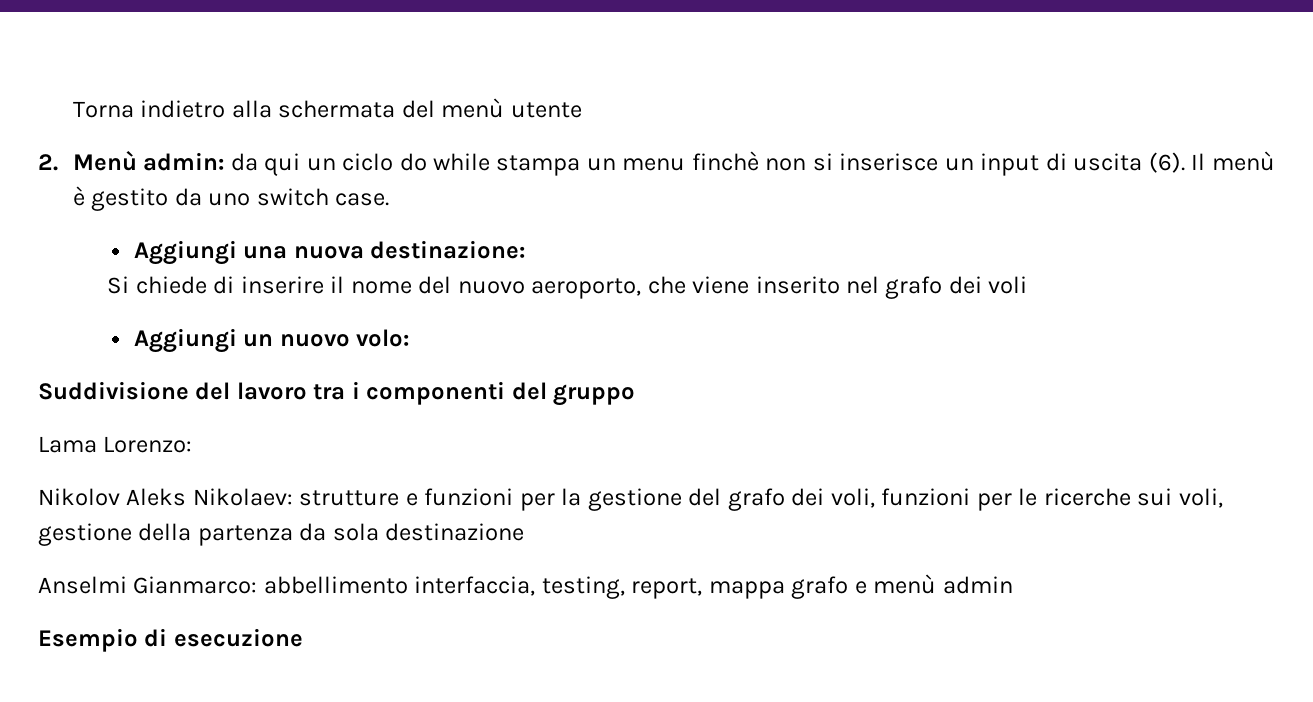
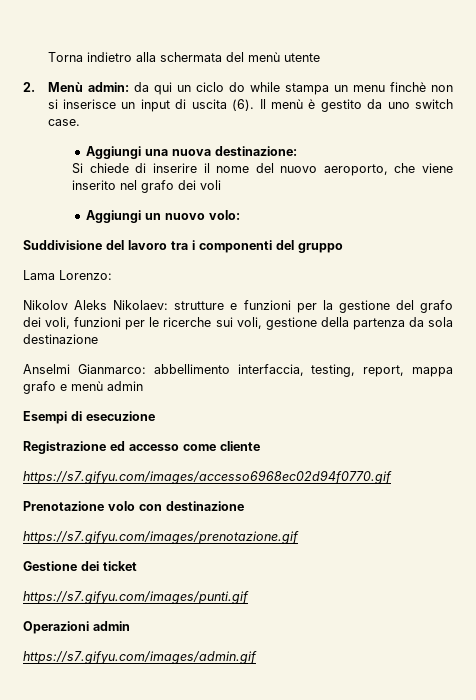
[38,628,138,652] Esempio -> [23,411,67,424] Esempi
(303, 637) none -> [23,441,260,454] [23,470,392,484] [23,501,244,511] [23,531,299,544] [23,561,137,571] [23,591,249,604] [23,621,130,634] [23,651,257,664] // Registrazione ed accesso come cliente // https://s7.gifyu.com/images/accesso6968ec02d94f0770.gif // Prenotazione volo con destinazione // https://s7.gifyu.com/images/prenotazione.gif // Gestione dei ticket // https://s7.gifyu.com/images/punti.gif // Operazioni admin // https://s7.gifyu.com/images/admin.gif

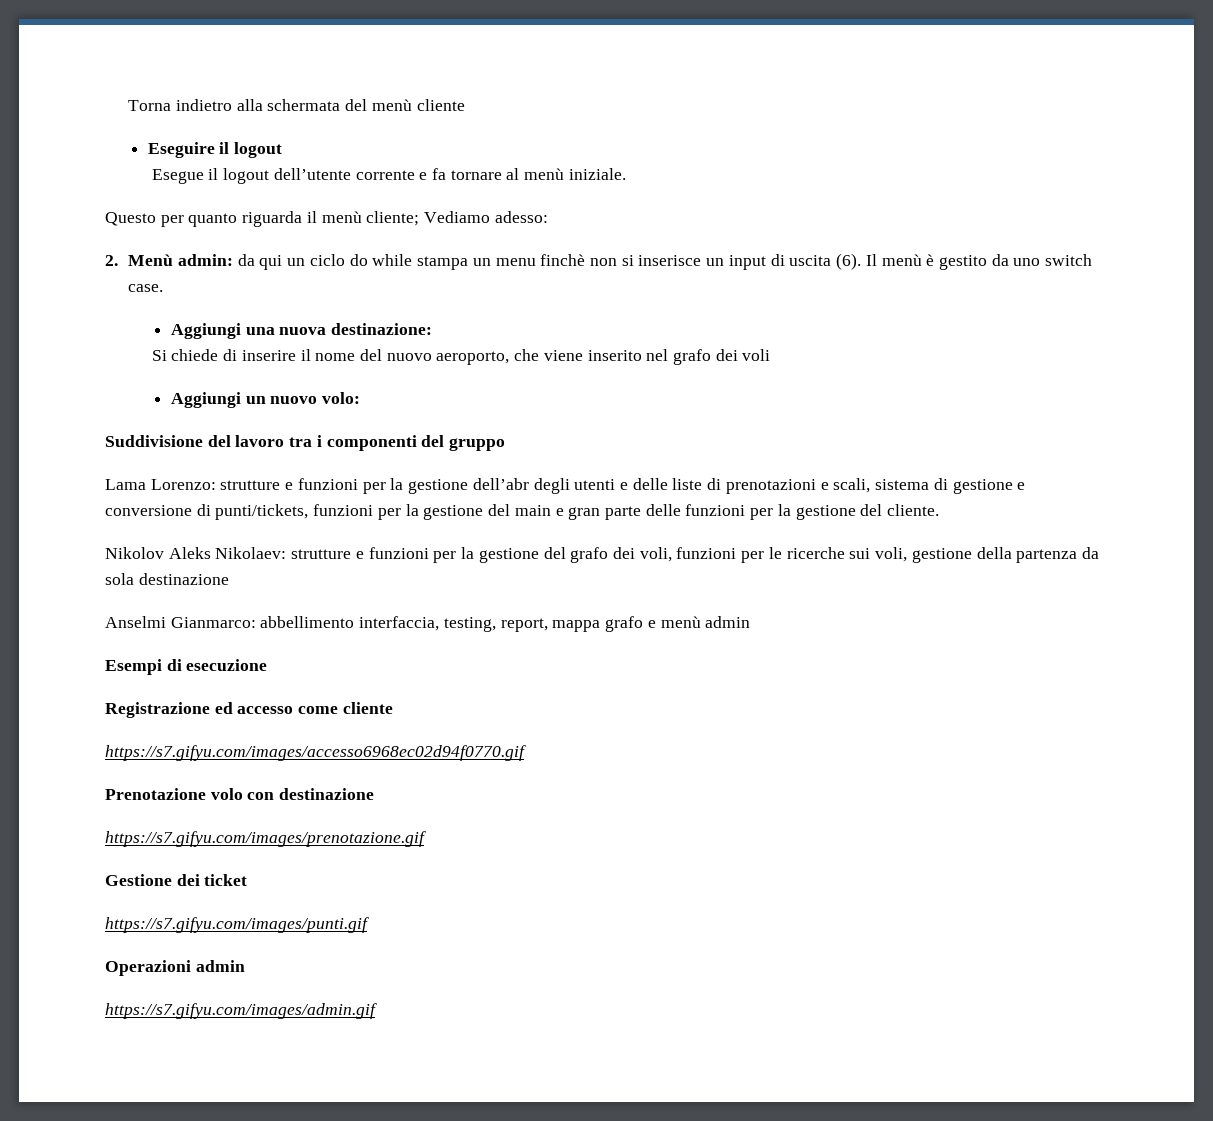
[283,53,320,62] utente -> [416,99,465,111] [147,142,282,158] [151,168,626,184] [105,211,548,227] cliente // Eseguire il logout // Esegue il logout dell’utente corrente e fa tornare al menù iniziale. // Questo per quanto riguarda il menù cliente; Vediamo adesso:
(112, 275) none -> [220,478,1026,494] [105,504,940,520] strutture e funzioni per la gestione dell’abr degli utenti e delle liste di prenotazioni e scali, sistema di gestione e conversione di punti/tickets, funzioni per la gestione del main e gran parte delle funzioni per la gestione del cliente.

